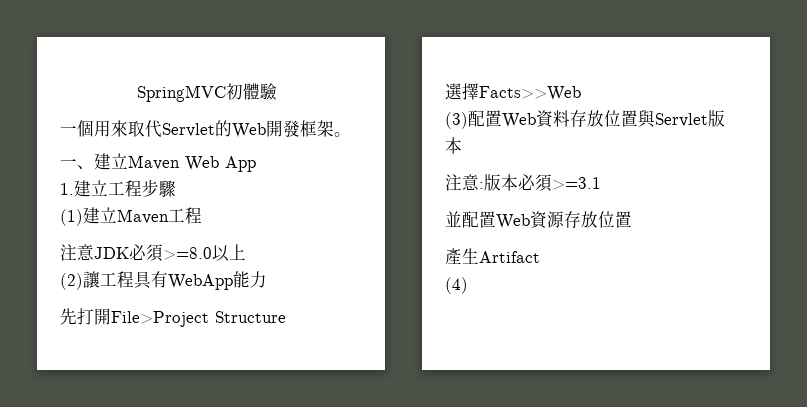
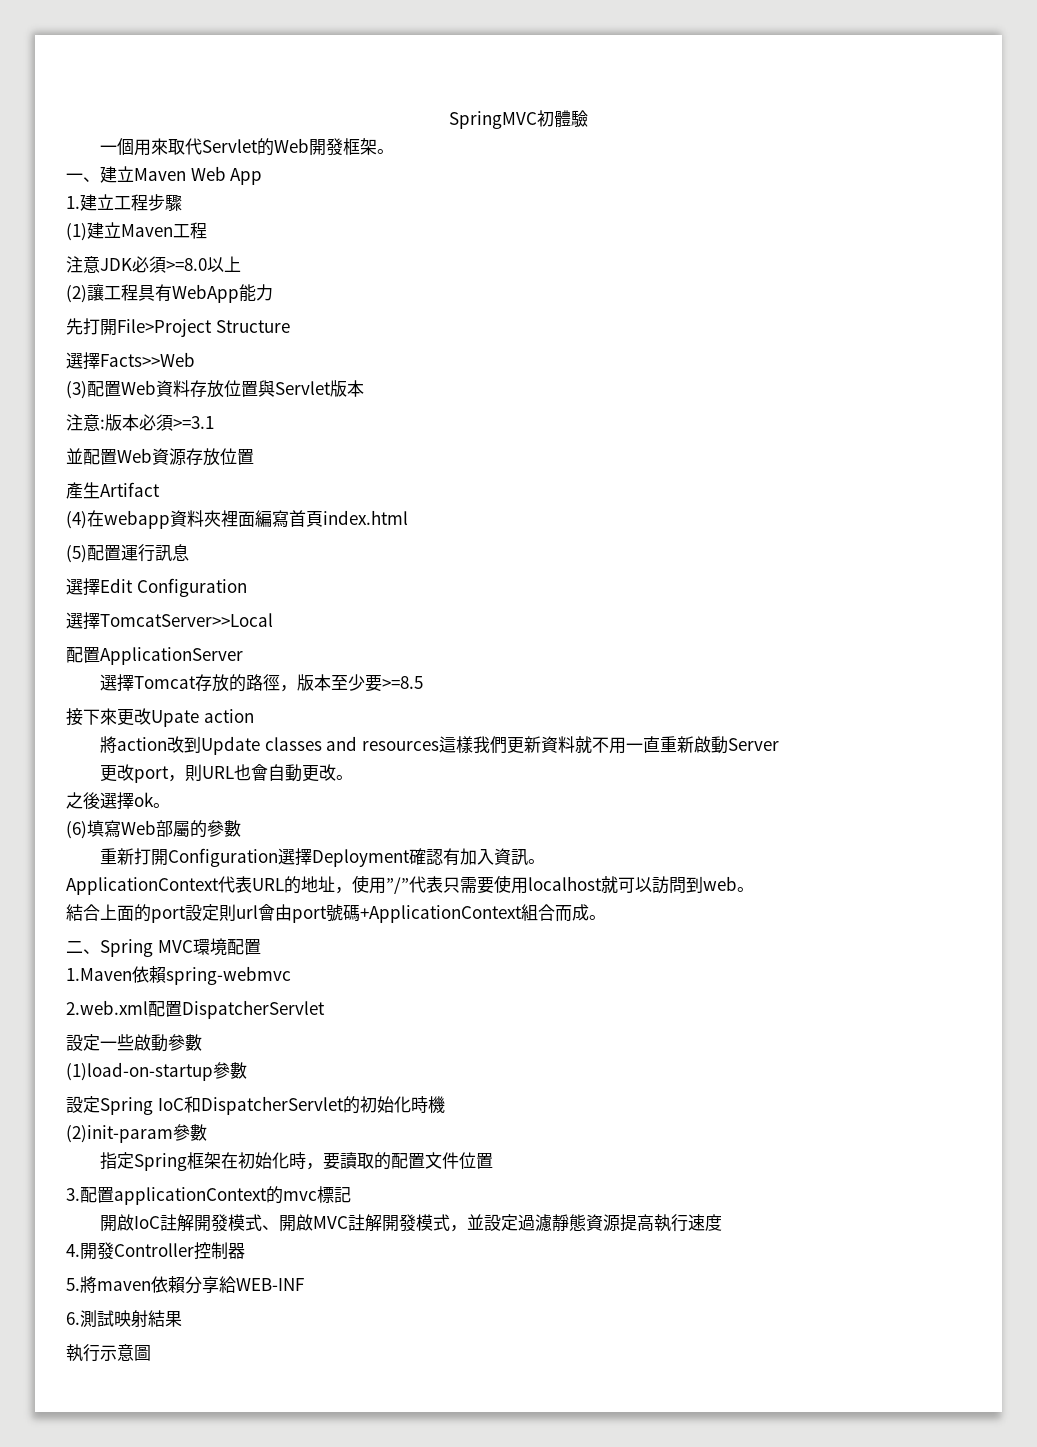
(468, 285) none -> [87,510,408,529] [66,544,189,563] [66,578,247,597] [66,612,273,630] [66,647,243,665] [100,674,424,692] [66,708,254,727] [100,736,779,755] [100,764,354,783] [66,792,170,810] [66,820,241,839] [100,848,546,867] [66,875,754,895] [66,904,606,923] [66,938,261,957] [66,966,291,985] [66,1000,325,1019] [66,1034,202,1052] [66,1062,247,1081] [66,1096,445,1115] [66,1124,207,1143] [100,1152,494,1171] [66,1186,351,1205] [100,1214,723,1232] [66,1242,245,1260] [66,1276,304,1294] [66,1310,182,1328] [66,1344,151,1362] 在webapp資料夾裡面編寫首頁index.html // (5)配置運行訊息 // 選擇Edit Configuration // 選擇TomcatServer>>Local // 配置ApplicationServer // 選擇Tomcat存放的路徑，版本至少要>=8.5 // 接下來更改Upate action // 將action改到Update classes and resources這樣我們更新資料就不用一直重新啟動Server // 更改port，則URL也會自動更改。 // 之後選擇ok。 // (6)填寫Web部屬的參數 // 重新打開Configuration選擇Deployment確認有加入資訊。 // ApplicationContext代表URL的地址，使用”/”代表只需要使用localhost就可以訪問到web。 // 結合上面的port設定則url會由port號碼+ApplicationContext組合而成。 // 二、Spring MVC環境配置 // 1.Maven依賴spring-webmvc // 2.web.xml配置DispatcherServlet // 設定一些啟動參數 // (1)load-on-startup參數 // 設定Spring IoC和DispatcherServlet的初始化時機 // (2)init-param參數 // 指定Spring框架在初始化時，要讀取的配置文件位置 // 3.配置applicationContext的mvc標記 // 開啟IoC註解開發模式、開啟MVC註解開發模式，並設定過濾靜態資源提高執行速度 // 4.開發Controller控制器 // 5.將maven依賴分享給WEB-INF // 6.測試映射結果 // 執行示意圖

